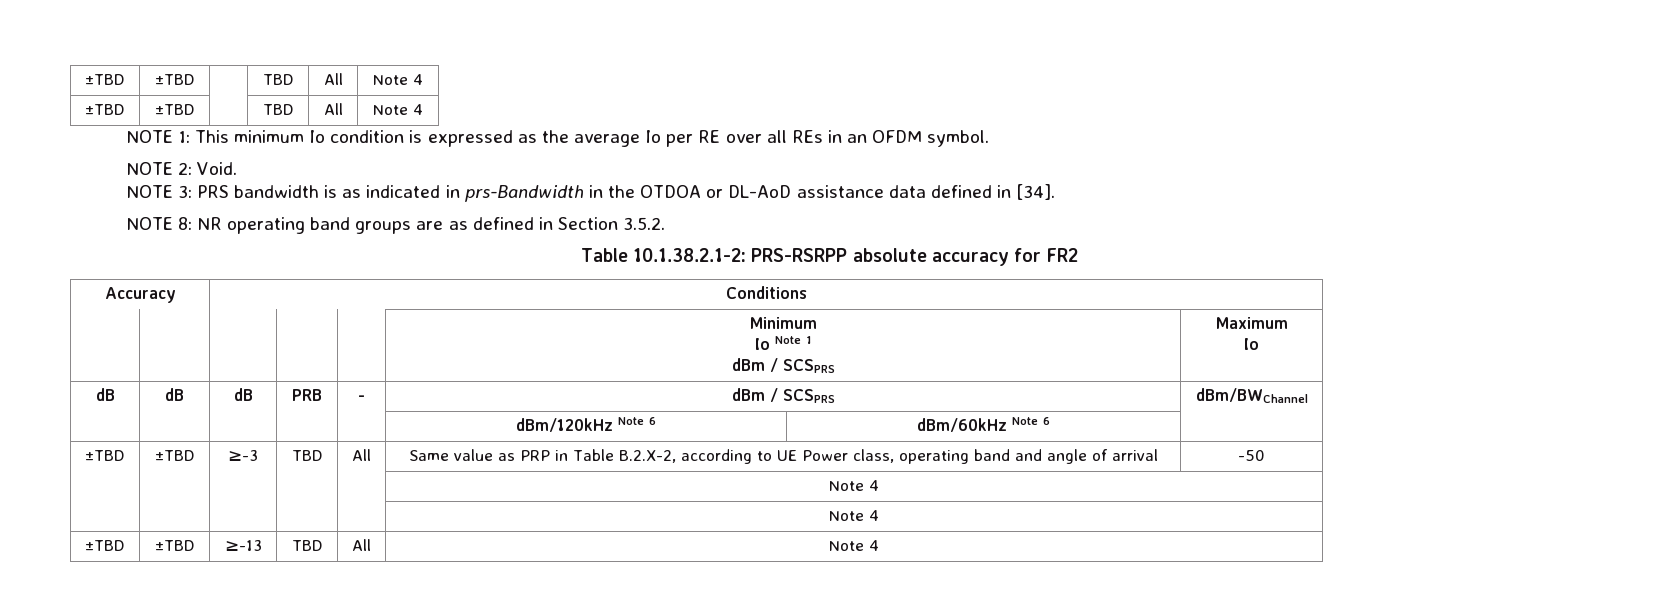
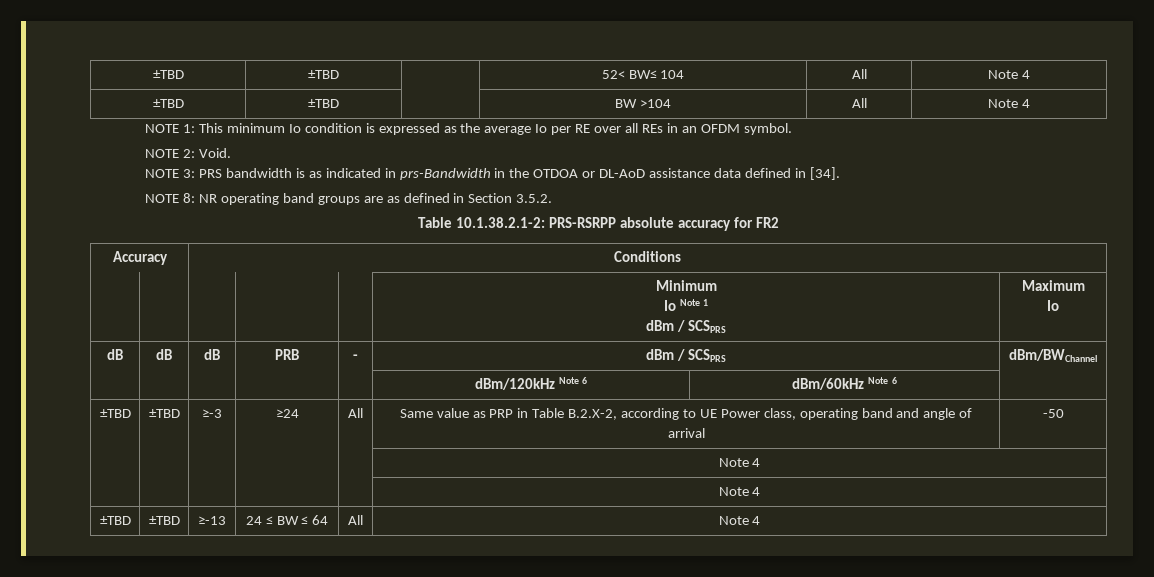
[85,74,125,85] [154,74,195,85] [262,74,294,85] ±TBD | ±TBD | | TBD -> [152,70,184,79] [308,70,339,79] [601,70,685,79] ±TBD | ±TBD | | 52< BW≤ 104
[262,104,294,115] TBD -> [615,99,671,108] BW >104
[291,450,323,461] TBD -> [275,409,299,418] ≥24
[291,540,323,551] TBD -> [245,515,329,525] 24 ≤ BW ≤ 64

